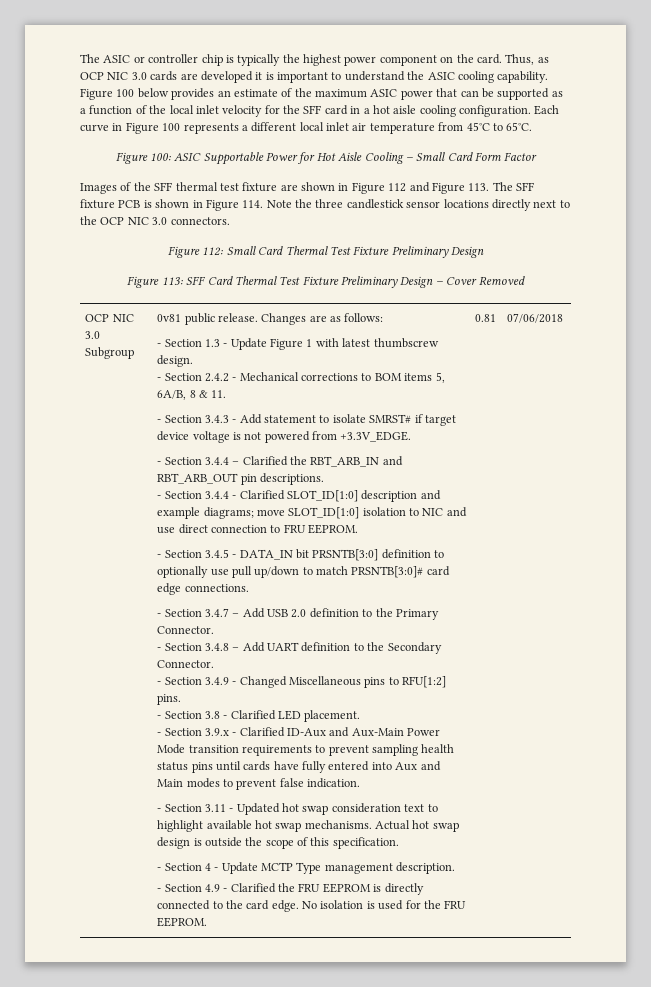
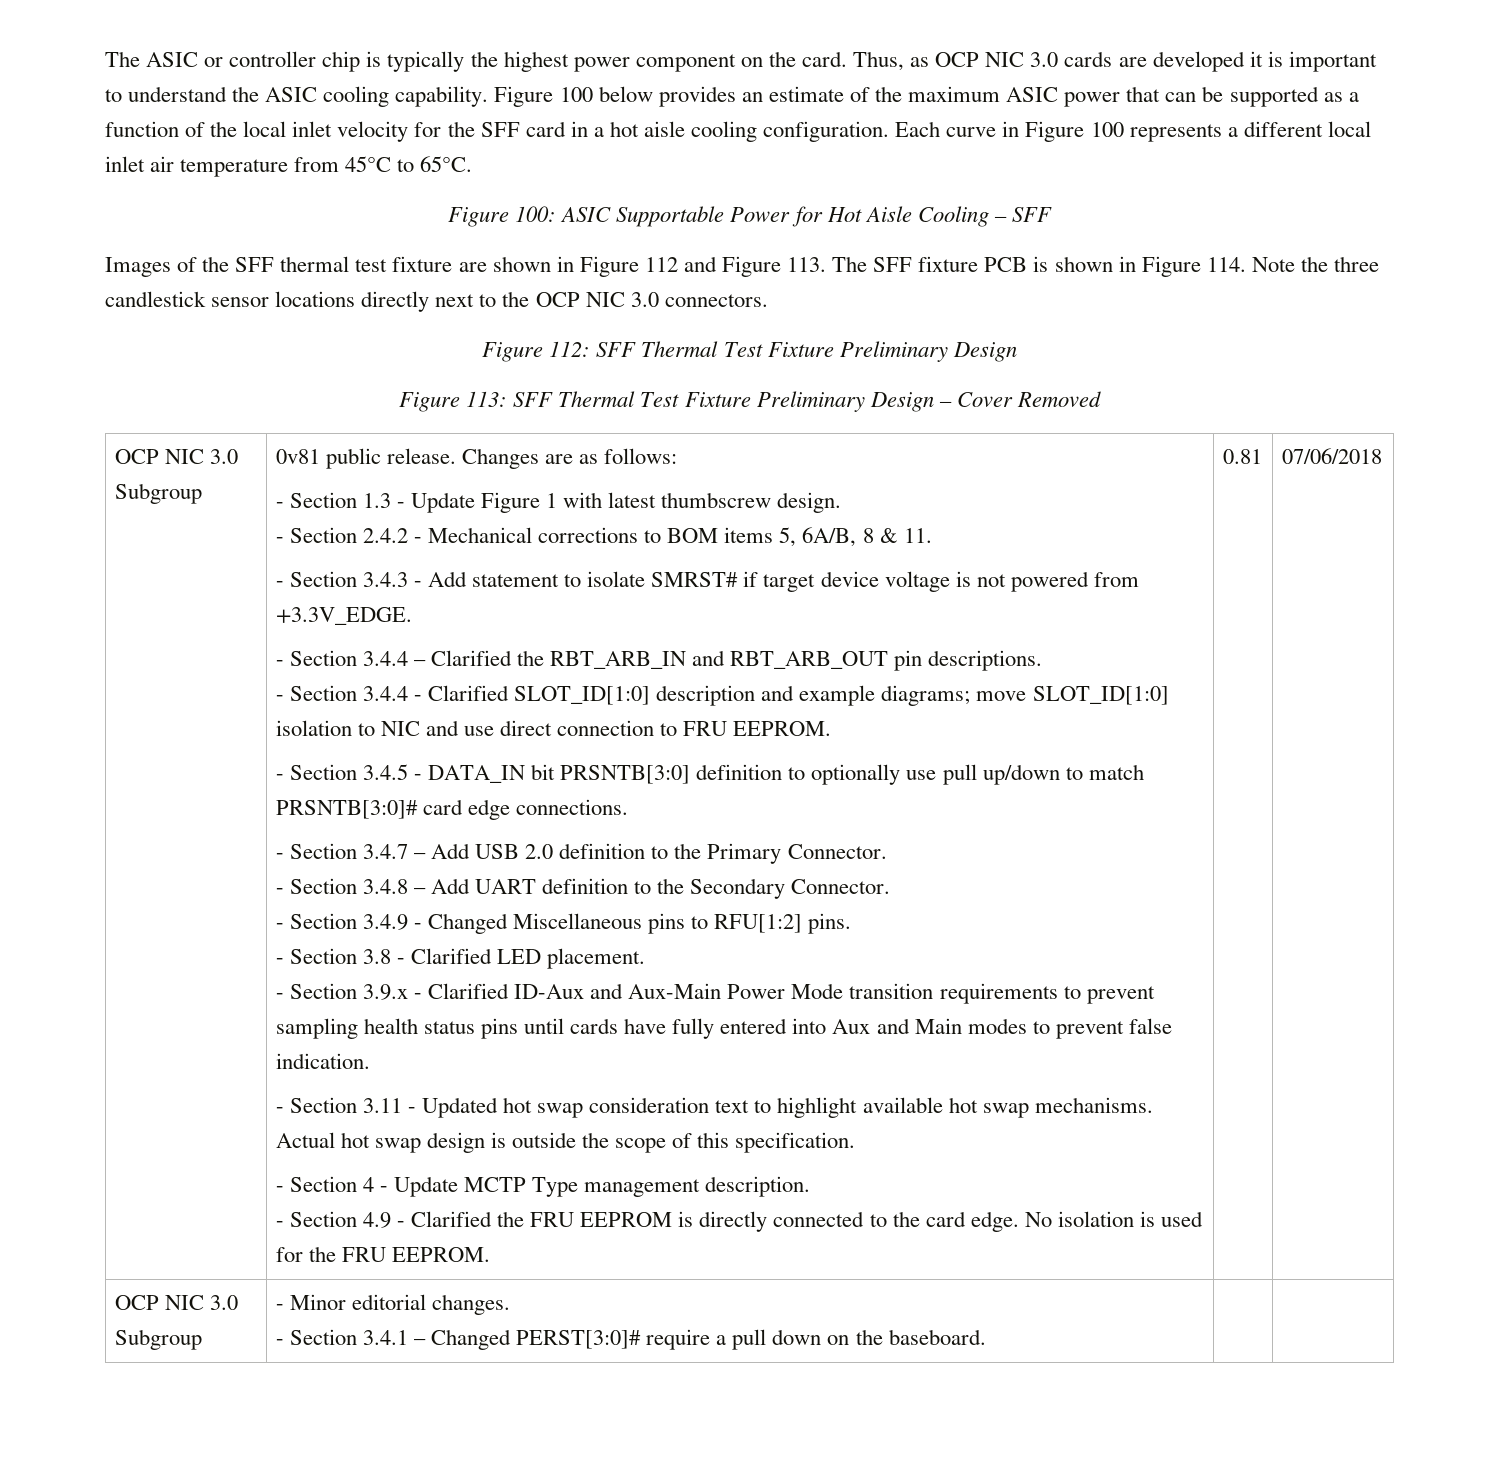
[416,152,538,161] Small Card Form Factor -> [1011,207,1052,222] SFF
[226,246,284,255] Small Card -> [596,342,637,357] SFF
[207,276,233,285] Card -> (554, 399) none
(564, 318) none -> [114,1295,238,1310] [114,1329,202,1350] [275,1294,510,1315] [275,1329,986,1350] // OCP NIC 3.0 Subgroup | - Minor editorial changes. // - Section 3.4.1 – Changed PERST[3:0]# require a pull down on the baseboard. | |

